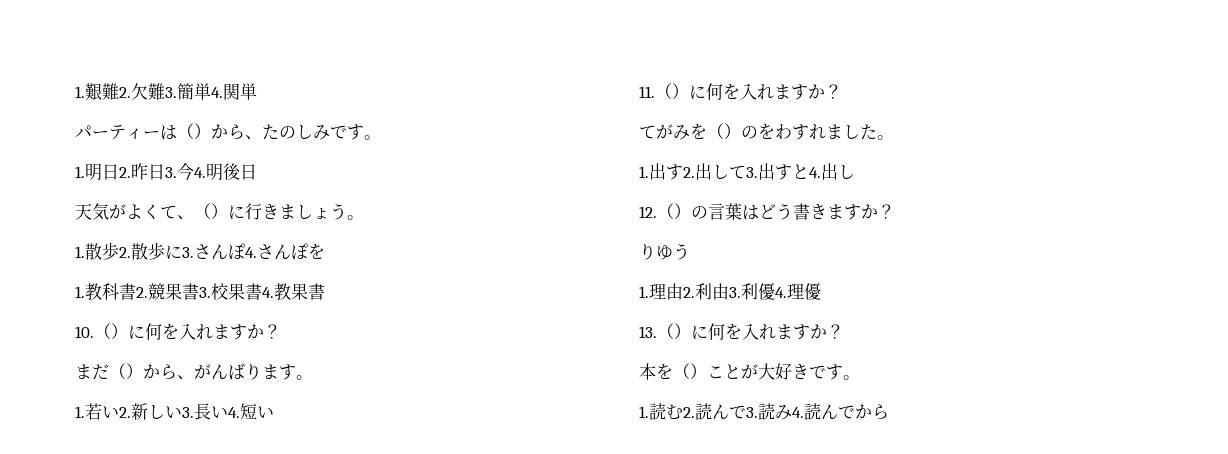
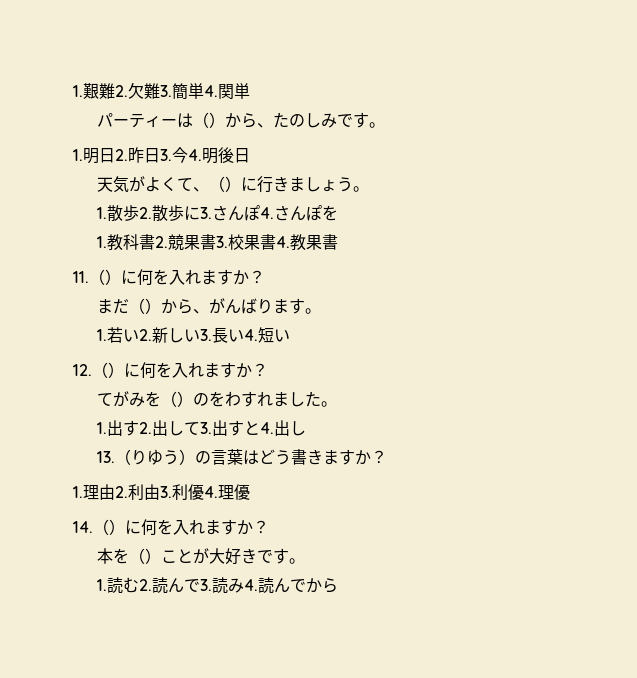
[75,326,94,338] 10. -> [73,271,89,283] 11.
[639,86,655,98] 11. -> [73,364,92,376] 12.
[639,203,674,219] 12.（ -> [97,449,180,465] 13.（りゆう
[639,243,690,260] // りゆう -> (388, 457) none
[639,326,657,338] 13. -> [73,521,93,533] 14.

